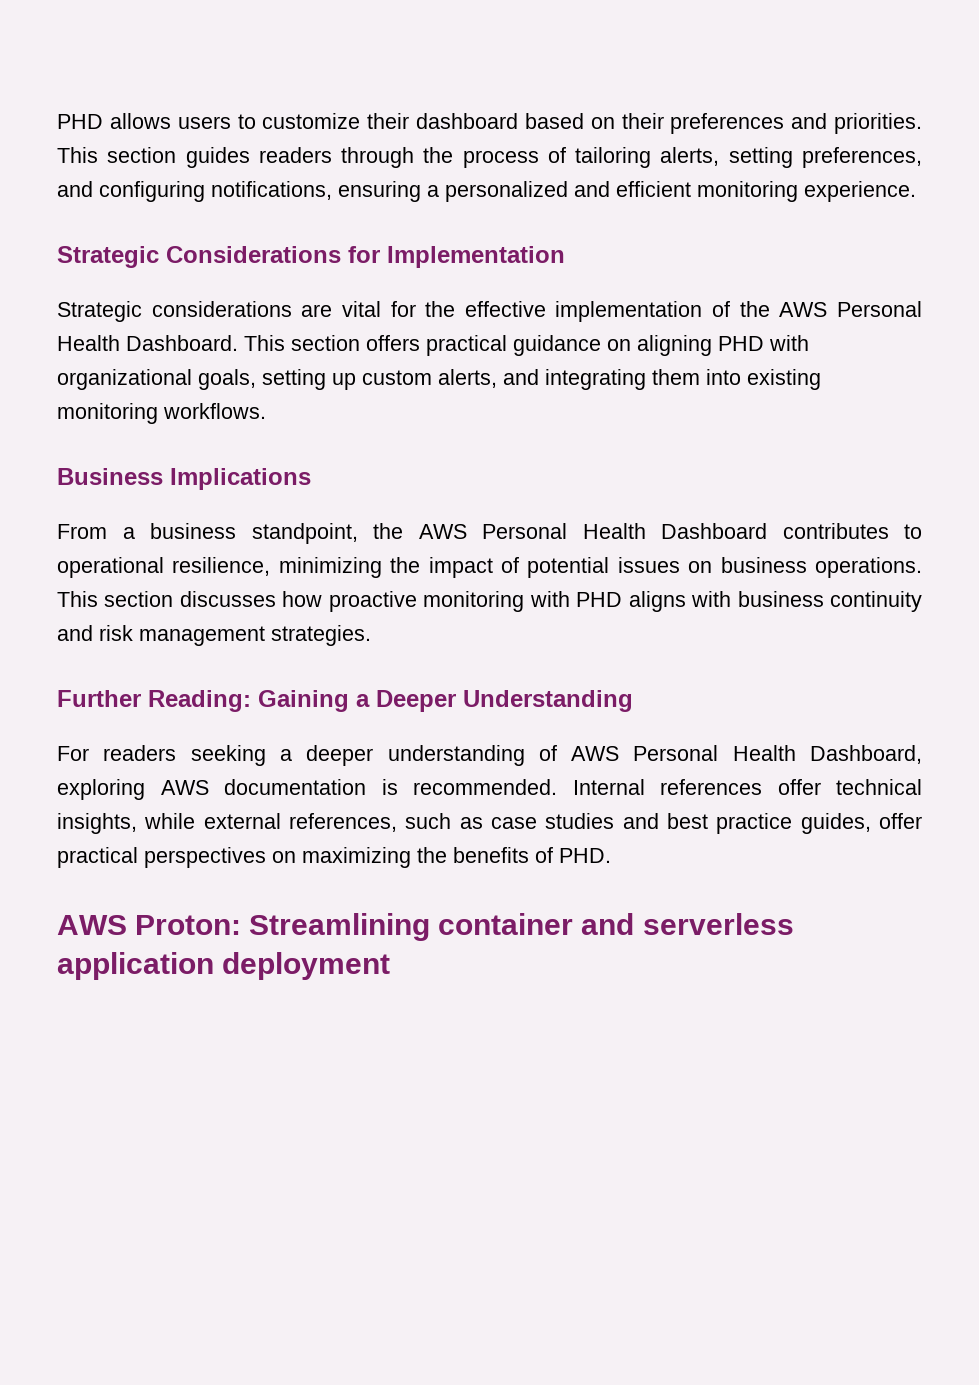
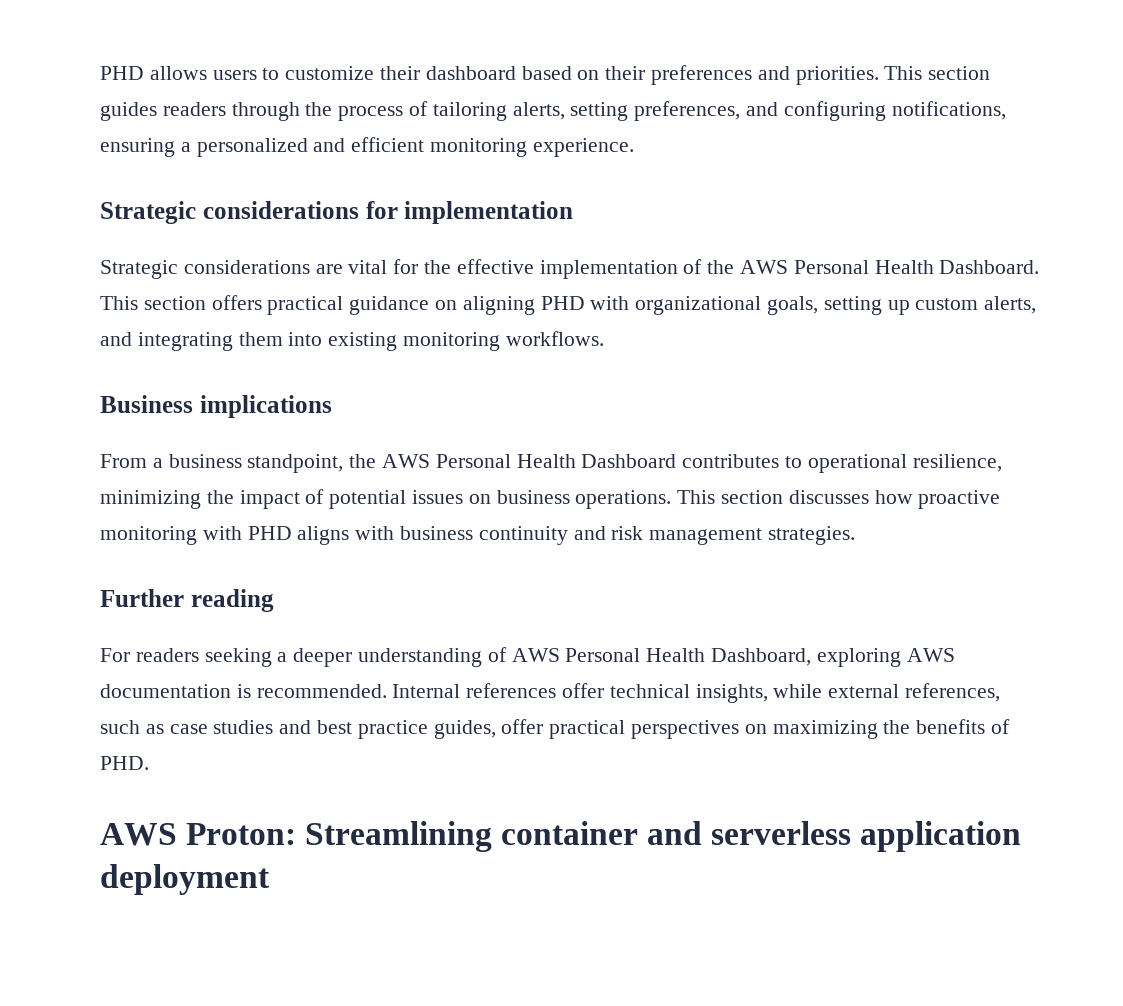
[166,246,565,268] Considerations for Implementation -> [202,201,574,224] considerations for implementation
[170,468,311,490] Implications -> [199,395,332,418] implications
[148,690,633,712] Reading: Gaining a Deeper Understanding -> [190,589,274,612] reading

